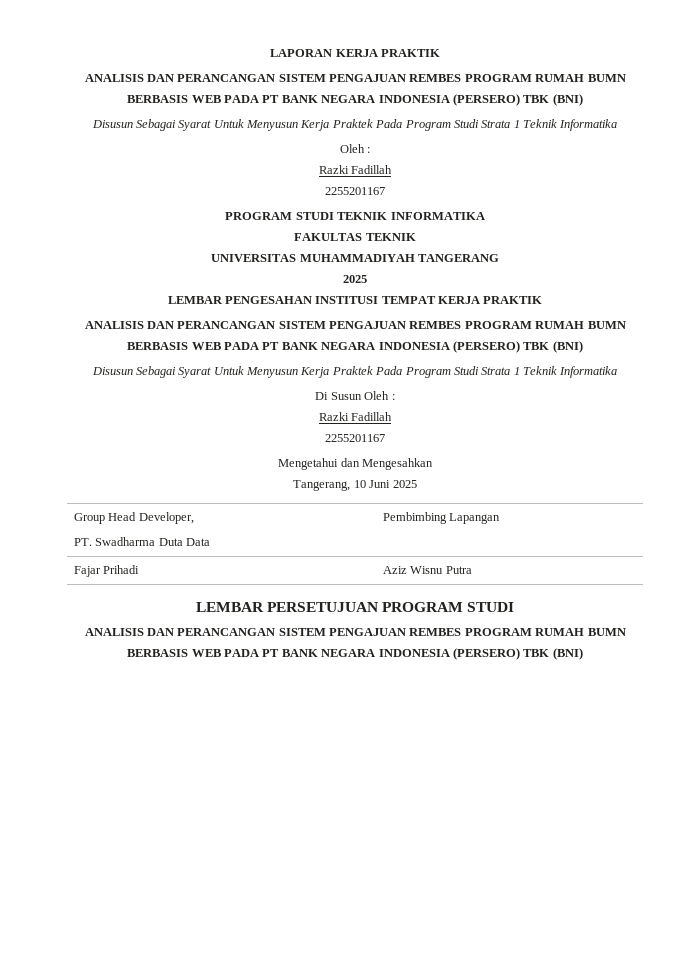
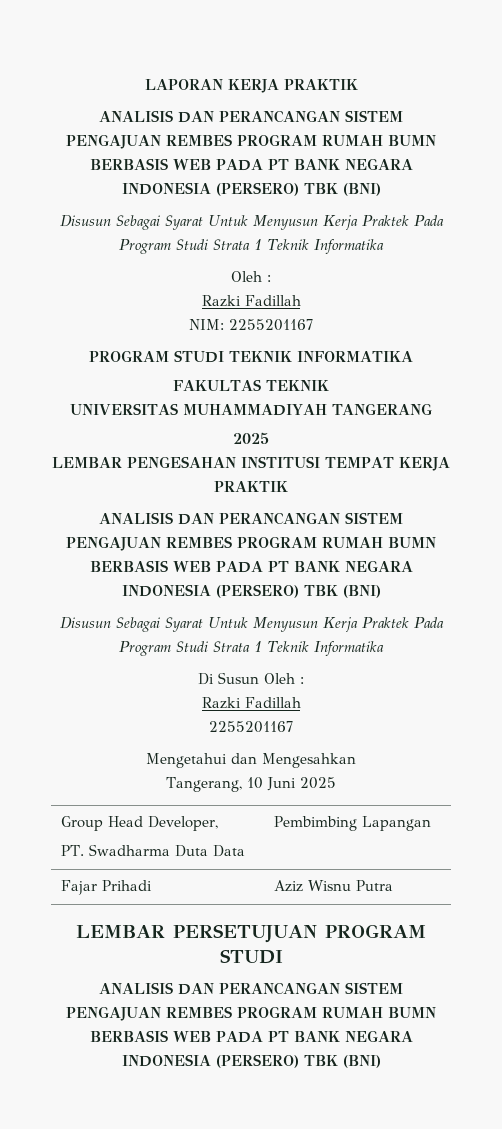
(393, 169) none -> [189,319,224,330] NIM:

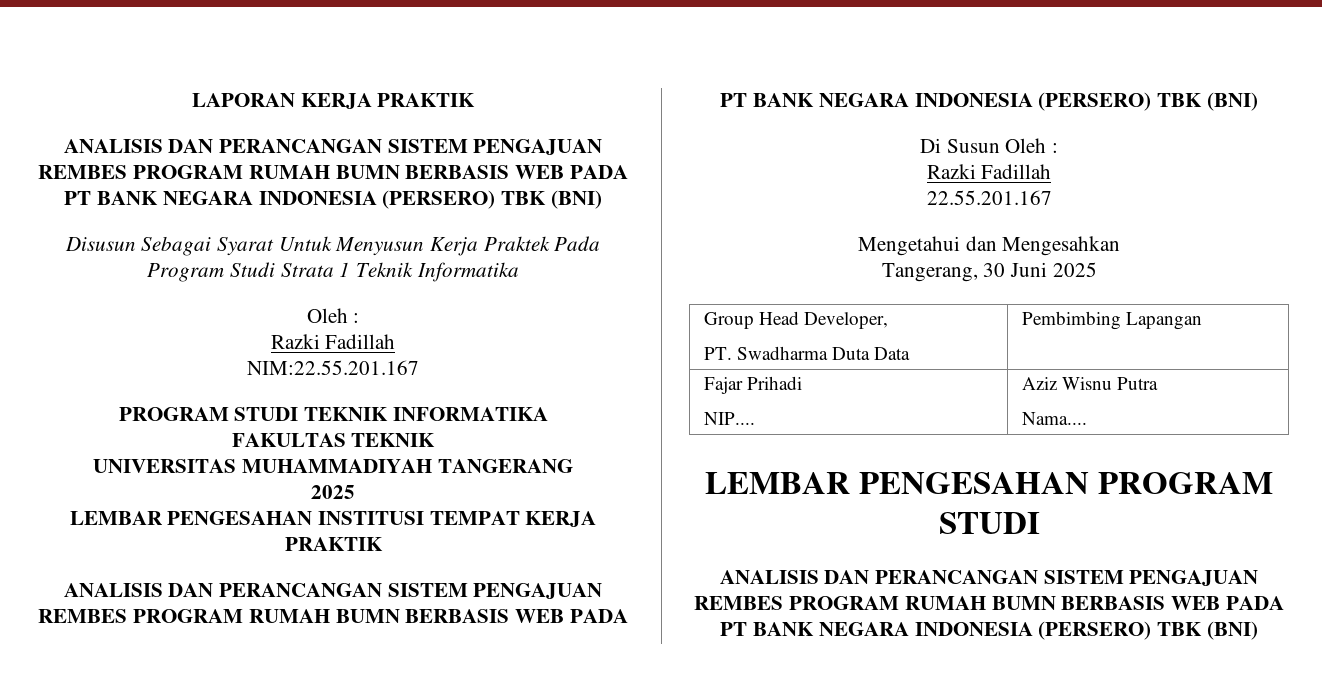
[189,319,313,331] NIM: 2255201167 -> [247,360,419,375] NIM:22.55.201.167
[59,617,444,632] [119,641,384,656] // Disusun Sebagai Syarat Untuk Menyusun Kerja Praktek Pada Program Studi Strata 1 Teknik Informatika -> (1258, 101) none
[209,721,293,733] 2255201167 -> [926,190,1052,205] 22.55.201.167
[246,777,263,789] 10 -> [983,263,1006,277] 30
(153, 885) none -> [703,412,755,425] // NIP....
[76,924,317,943] // LEMBAR PERSETUJUAN -> [1021,412,1087,425] [705,472,1089,494] // Nama.... // LEMBAR PENGESAHAN

